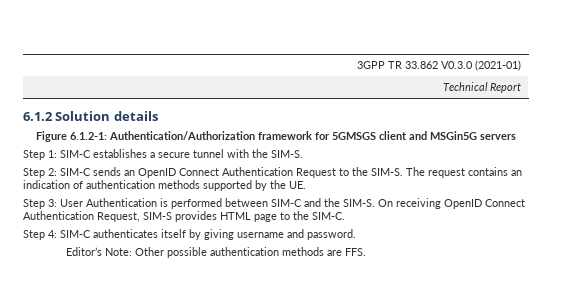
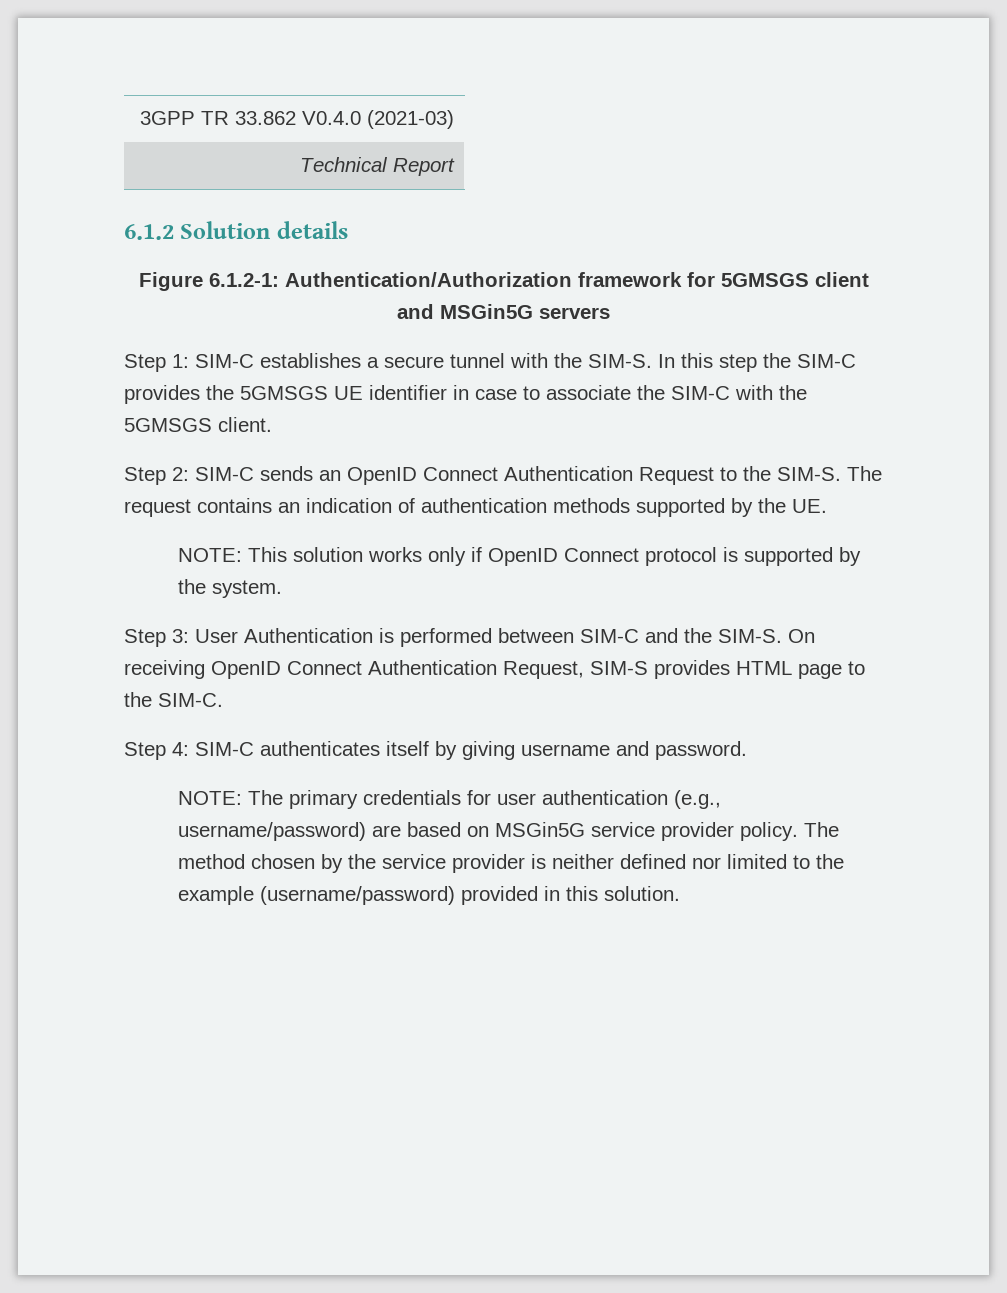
[440,60,521,71] V0.3.0 (2021-01) -> [302,110,455,129] V0.4.0 (2021-03)
(303, 154) none -> [658,353,856,372] [124,385,807,404] [124,417,272,432] In this step the SIM-C provides the 5GMSGS UE identifier in case to associate the SIM-C with the 5GMSGS client.
(306, 185) none -> [178,547,862,566] [178,579,283,598] // NOTE: This solution works only if OpenID Connect protocol is supported by the system.
[65,247,366,258] Editor’s Note: Other possible authentication methods are FFS. -> [178,790,722,809] [178,822,840,841] [178,854,845,873] [178,886,681,905] NOTE: The primary credentials for user authentication (e.g., username/password) are based on MSGin5G service provider policy. The method chosen by the service provider is neither defined nor limited to the example (username/password) provided in this solution.

